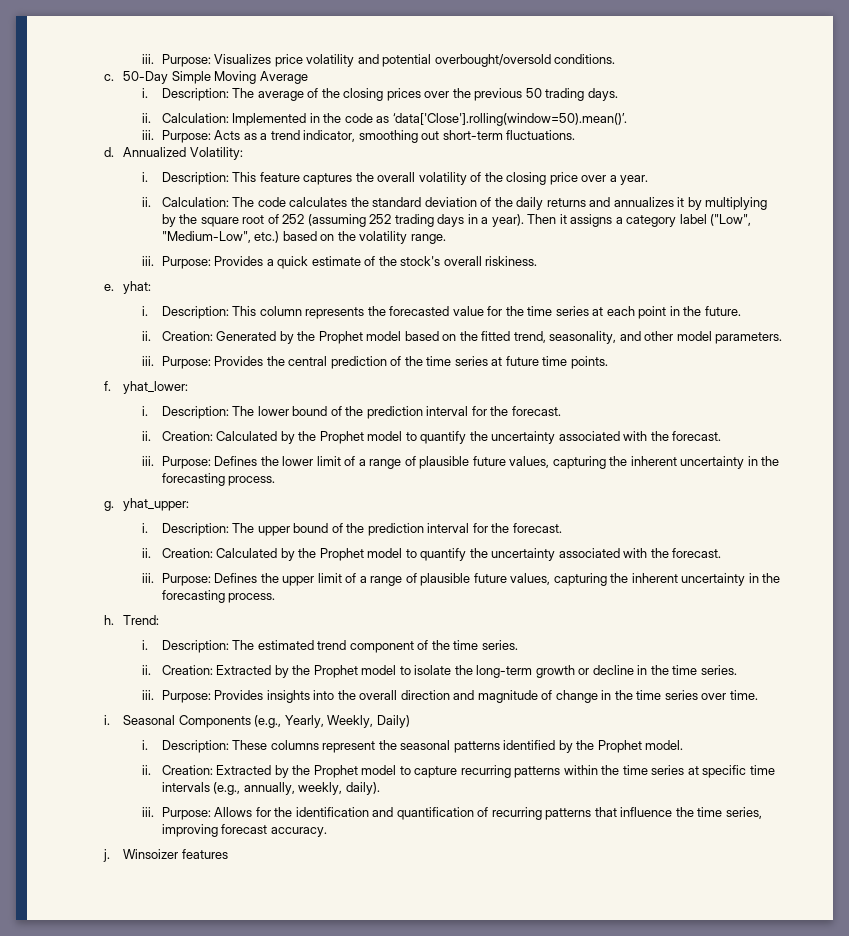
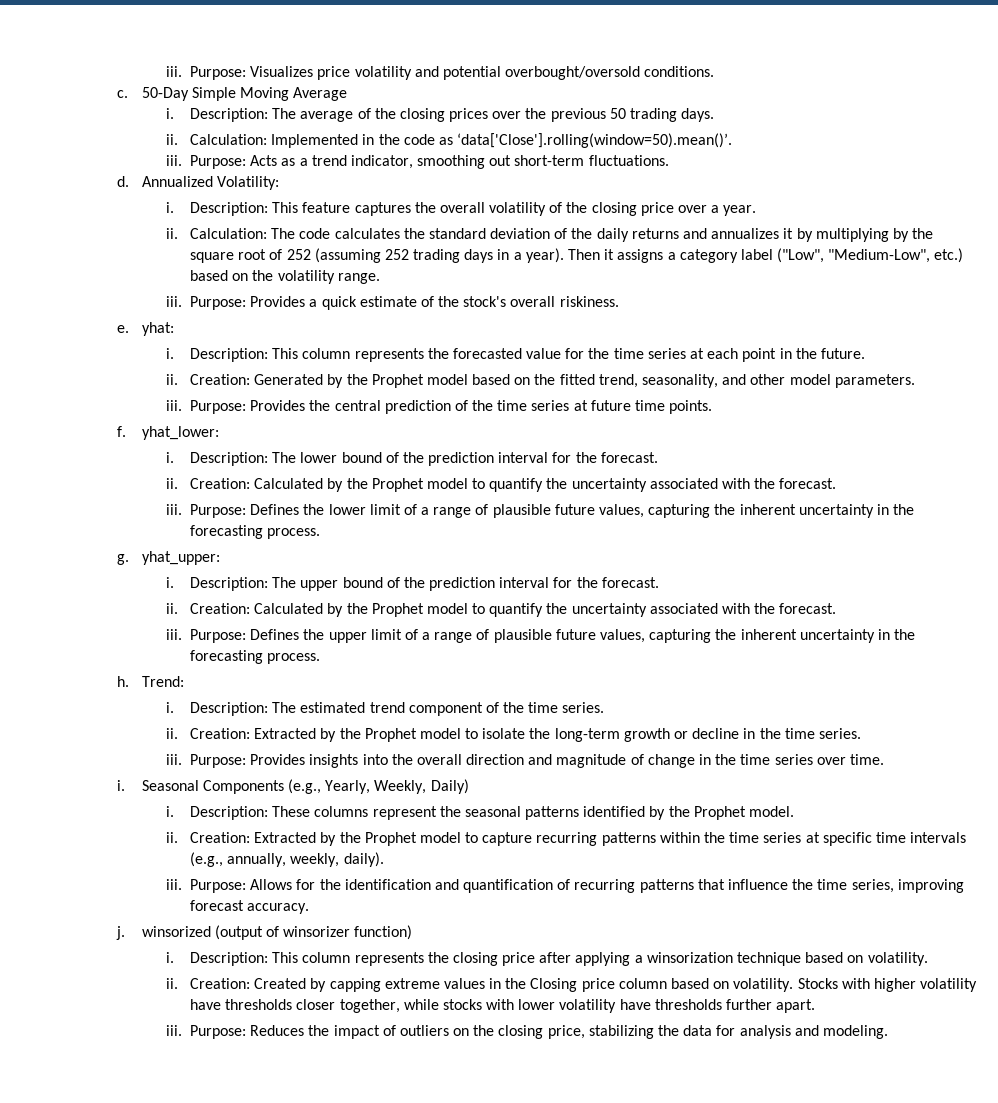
[123,849,228,859] Winsoizer features -> [141,925,413,940] [165,952,928,966] [165,978,978,992] [189,999,816,1013] [165,1025,888,1039] winsorized (output of winsorizer function) // i. Description: This column represents the closing price after applying a winsorization technique based on volatility. // ii. Creation: Created by capping extreme values in the Closing price column based on volatility. Stocks with higher volatility have thresholds closer together, while stocks with lower volatility have thresholds further apart. // iii. Purpose: Reduces the impact of outliers on the closing price, stabilizing the data for analysis and modeling.

